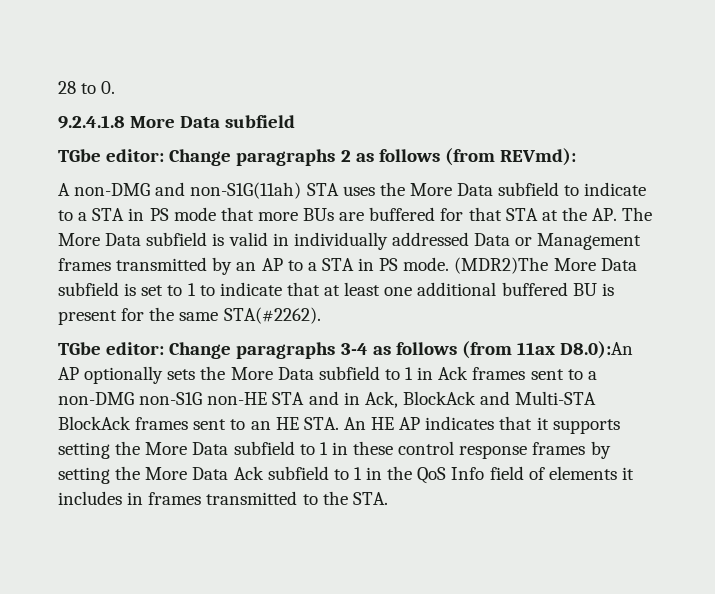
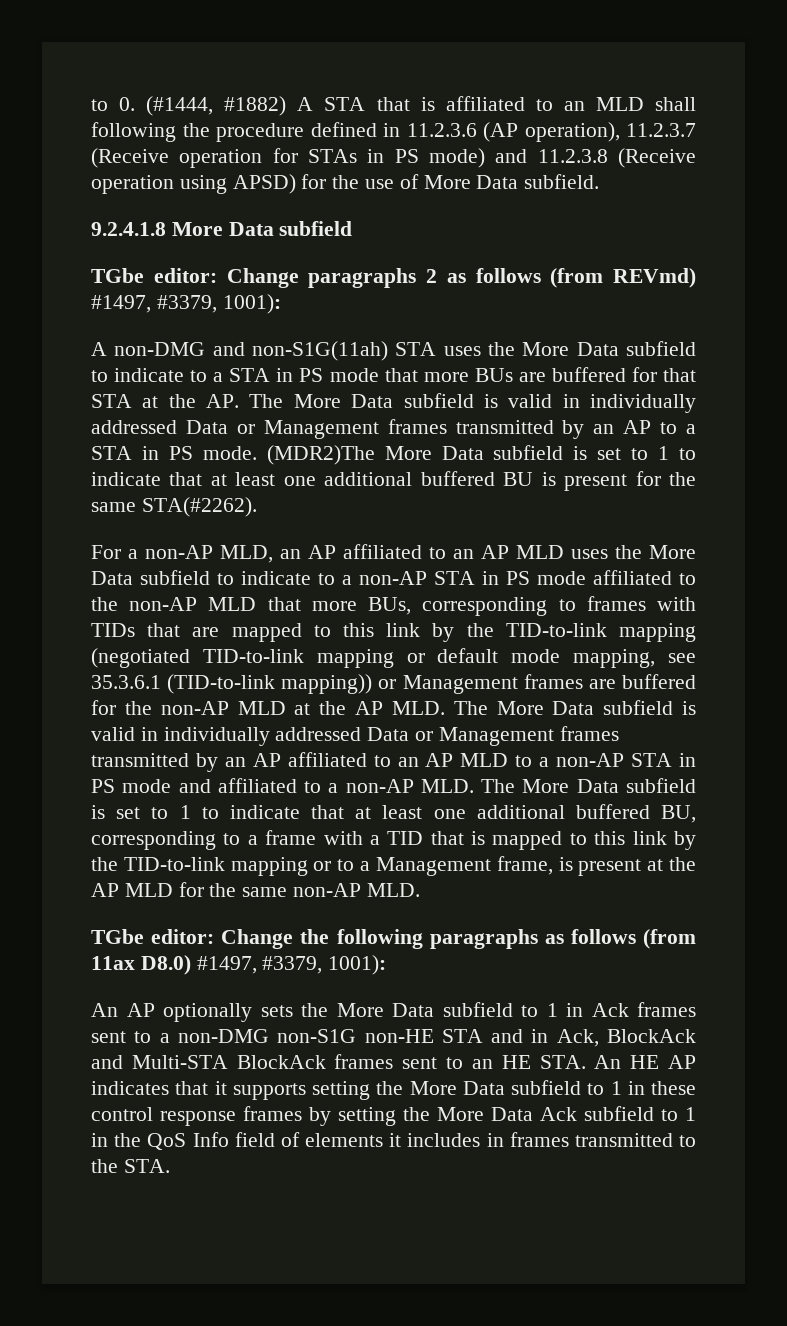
[58,81,76,94] 28 -> (91, 105) none
(116, 87) none -> [146,96,696,116] [91,122,696,142] [91,148,696,168] [91,174,600,194] (#1444, #1882) A STA that is affiliated to an MLD shall following the procedure defined in 11.2.3.6 (AP operation), 11.2.3.7 (Receive operation for STAs in PS mode) and 11.2.3.8 (Receive operation using APSD) for the use of More Data subfield.
[500,148,577,166] REVmd): -> [613,268,696,288] [91,294,281,314] REVmd) #1497, #3379, 1001):
[58,342,368,359] // TGbe editor: Change paragraphs 3-4 -> [91,544,696,563] [91,570,696,585] [91,596,696,616] [91,623,696,642] [91,648,696,668] [91,674,696,694] [91,700,696,715] [91,726,619,746] [91,752,696,772] [91,778,696,793] [91,804,697,823] [91,830,696,850] [91,856,696,876] [91,882,420,897] [91,929,538,949] // For a non-AP MLD, an AP affiliated to an AP MLD uses the More Data subfield to indicate to a non-AP STA in PS mode affiliated to the non-AP MLD that more BUs, corresponding to frames with TIDs that are mapped to this link by the TID-to-link mapping (negotiated TID-to-link mapping or default mode mapping, see 35.3.6.1 (TID-to-link mapping)) or Management frames are buffered for the non-AP MLD at the AP MLD. The More Data subfield is valid in individually addressed Data or Management frames transmitted by an AP affiliated to an AP MLD to a non-AP STA in PS mode and affiliated to a non-AP MLD. The More Data subfield is set to 1 to indicate that at least one additional buffered BU, corresponding to a frame with a TID that is mapped to this link by the TID-to-link mapping or to a Management frame, is present at the AP MLD for the same non-AP MLD. // TGbe editor: Change the following paragraphs
[560,341,634,359] D8.0):An -> [140,955,387,975] [91,1003,118,1017] D8.0) #1497, #3379, 1001): // An

